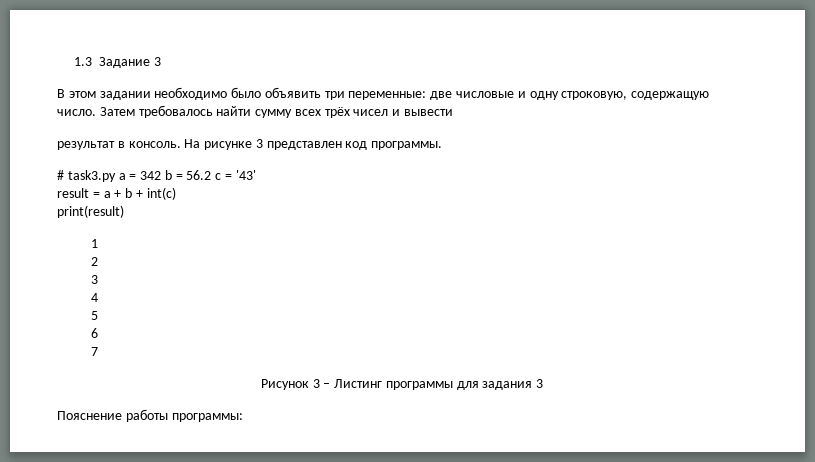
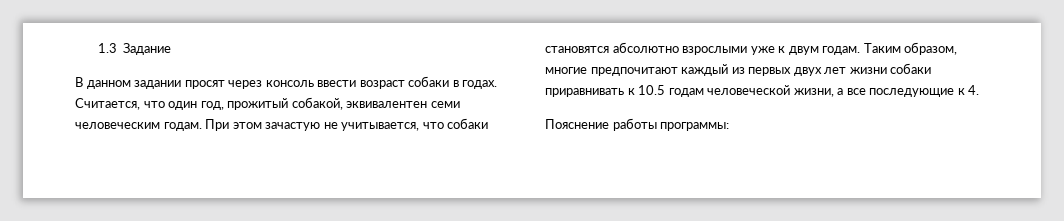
[154,57,162,66] 3 -> (172, 49) none
[68,87,710,100] [57,105,454,118] [57,139,443,150] [57,170,256,182] [57,187,176,200] [57,205,124,218] [91,239,99,248] [91,257,99,266] [91,275,99,284] [91,293,99,302] [91,311,99,320] [91,328,99,338] [91,347,99,356] [260,379,544,390] этом задании необходимо было объявить три переменные: две числовые и одну строковую, содержащую число. Затем требовалось найти сумму всех трёх чисел и вывести // результат в консоль. На рисунке 3 представлен код программы. // # task3.py a = 342 b = 56.2 c = '43' // result = a + b + int(c) // print(result) // 1 // 2 // 3 // 4 // 5 // 6 // 7 // Рисунок 3 – Листинг программы для задания 3 -> [86,76,498,89] [75,97,460,110] [75,118,489,131] [545,42,958,55] [545,63,932,76] [545,85,980,97] данном задании просят через консоль ввести возраст собаки в годах. Считается, что один год, прожитый собакой, эквивалентен семи человеческим годам. При этом зачастую не учитывается, что собаки становятся абсолютно взрослыми уже к двум годам. Таким образом, многие предпочитают каждый из первых двух лет жизни собаки приравнивать к 10.5 годам человеческой жизни, а все последующие к 4.

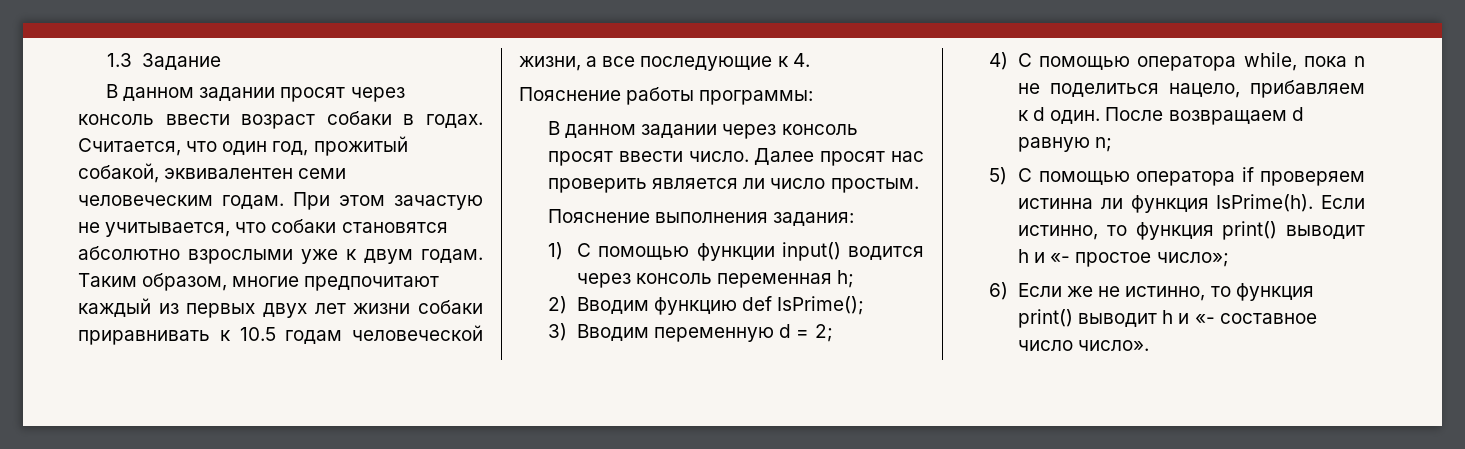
(730, 126) none -> [548,121,858,139] [548,148,924,166] [548,178,919,193] [548,209,855,226] [548,242,924,261] [577,270,855,288] [548,296,865,315] [548,323,833,342] [989,52,1365,71] [1018,80,1365,98] [1018,107,1304,125] [1018,137,1113,152] [989,167,1365,186] [1018,194,1365,213] [1018,221,1365,240] [1018,249,1229,267] [989,282,1314,301] [1018,309,1317,328] [1018,340,1150,351] // В данном задании через консоль просят ввести число. Далее просят нас проверить является ли число простым. // Пояснение выполнения задания: // 1) С помощью функции input() водится через консоль переменная h; // 2) Вводим функцию def IsPrime(); // 3) Вводим переменную d = 2; // 4) С помощью оператора while, пока n не поделиться нацело, прибавляем к d один. После возвращаем d равную n; // 5) С помощью оператора if проверяем истинна ли функция IsPrime(h). Если истинно, то функция print() выводит h и «- простое число»; // 6) Если же не истинно, то функция print() выводит h и «- составное число число».

